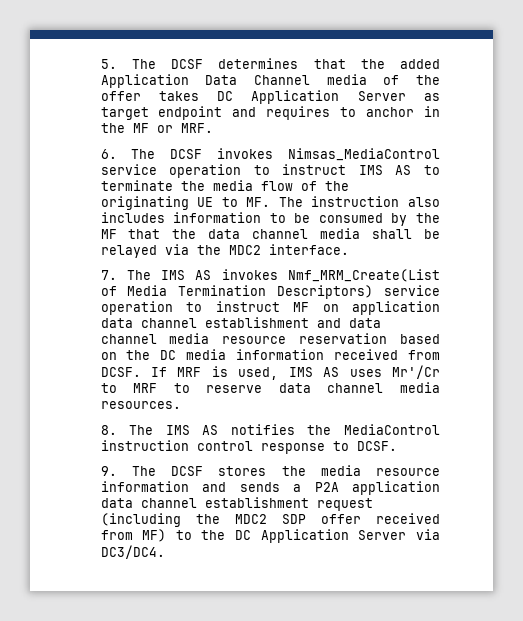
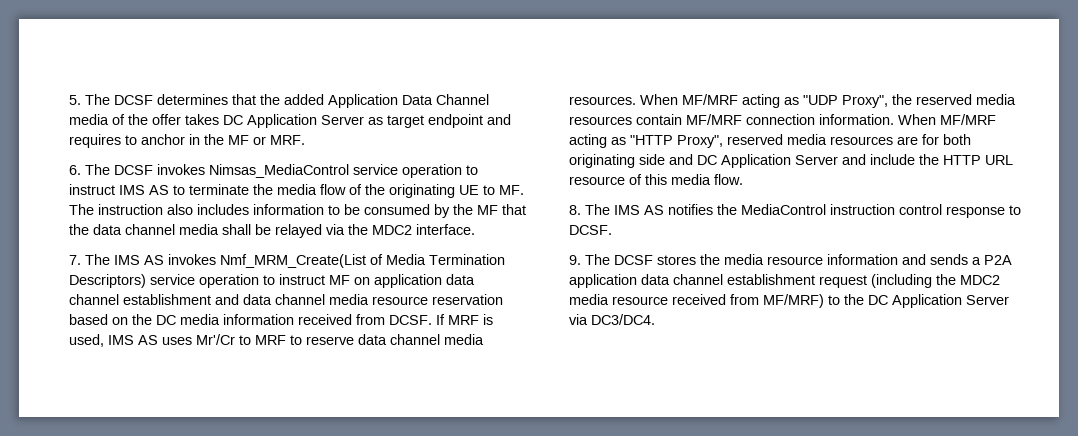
(181, 405) none -> [639,94,1016,108] [568,114,996,125] [568,134,971,148] [568,154,1013,168] [568,174,743,185] When MF/MRF acting as "UDP Proxy", the reserved media resources contain MF/MRF connection information. When MF/MRF acting as "HTTP Proxy", reserved media resources are for both originating side and DC Application Server and include the HTTP URL resource of this media flow.
[281,513,440,524] [100,529,167,542] SDP offer received from MF) -> [568,294,824,308] media resource received from MF/MRF)

